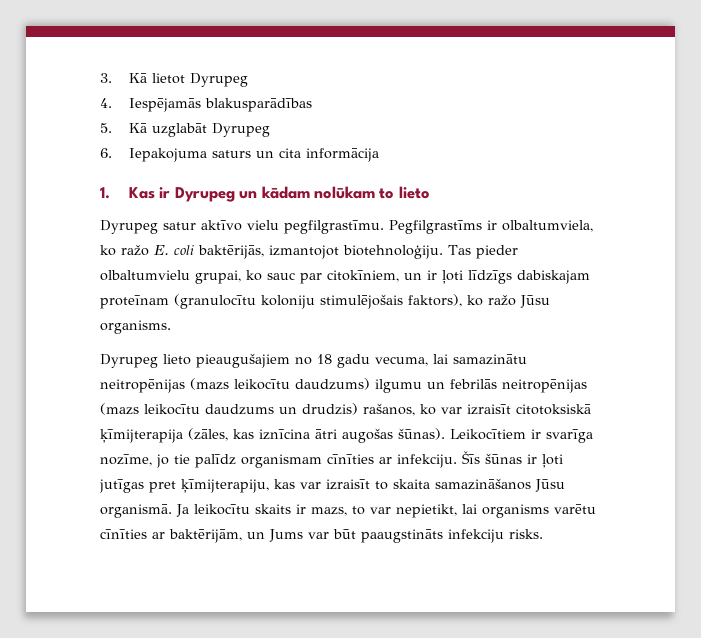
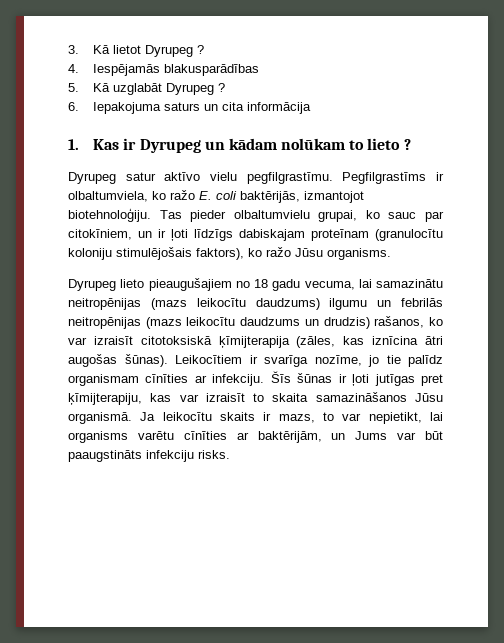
(248, 80) none -> [197,45,205,54] ?
(270, 130) none -> [218,83,226,92] ?
(430, 192) none -> [403,139,411,150] ?

